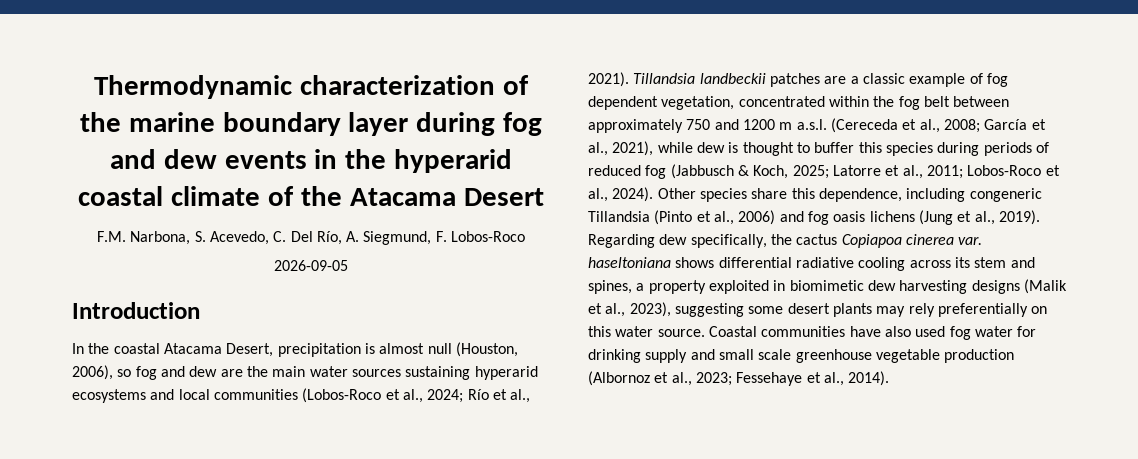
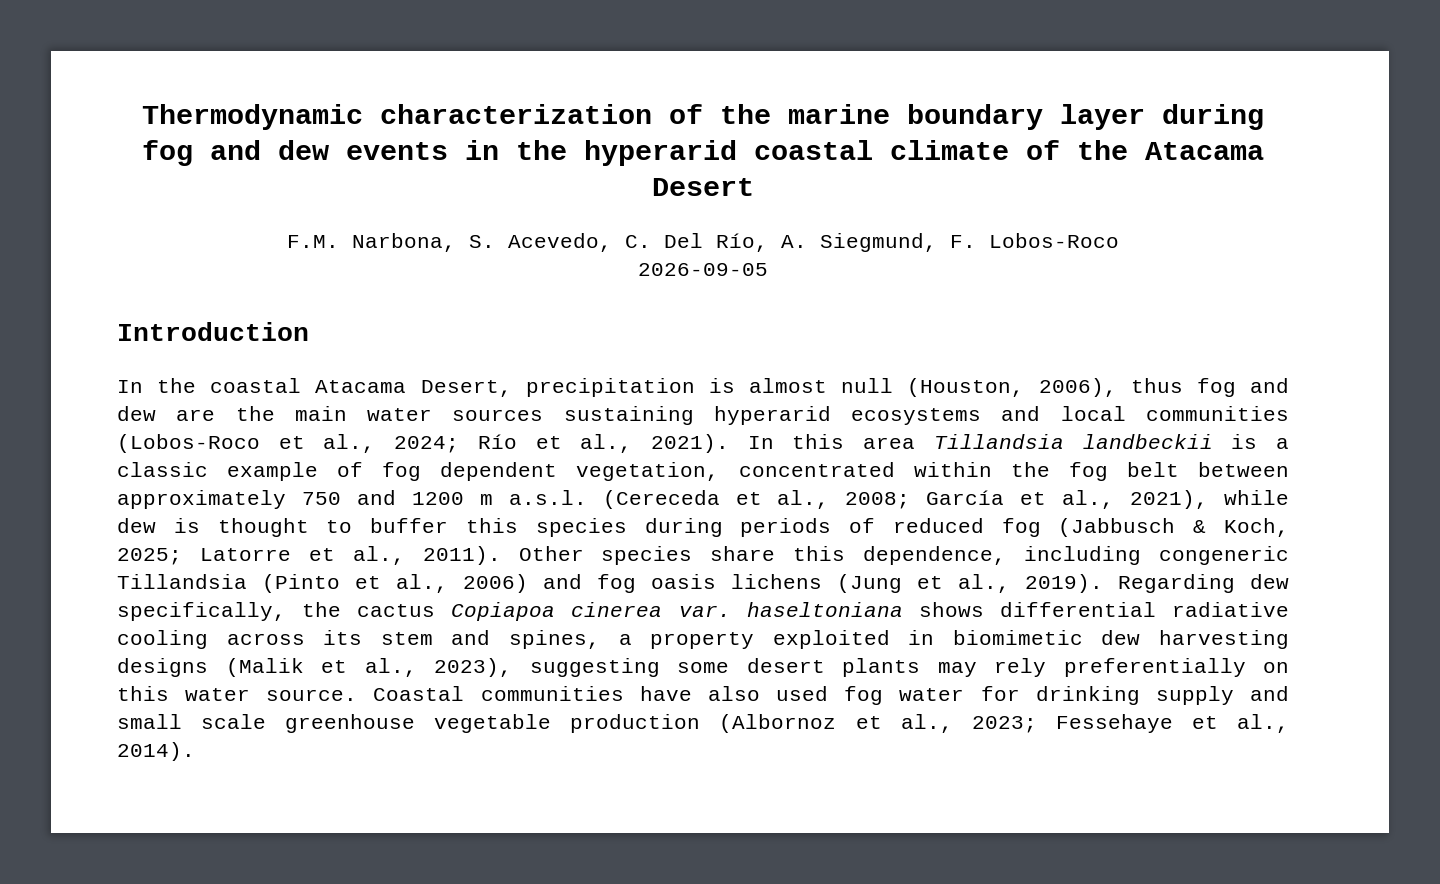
[117,369,132,377] so -> [1130,378,1183,393] thus
[633,73,847,87] Tillandsia landbeckii patches are -> [747,434,1258,449] In this area Tillandsia landbeckii is
[926,165,1060,179] [588,187,654,202] 2011; Lobos-Roco et al., 2024). -> [422,546,501,565] 2011).

